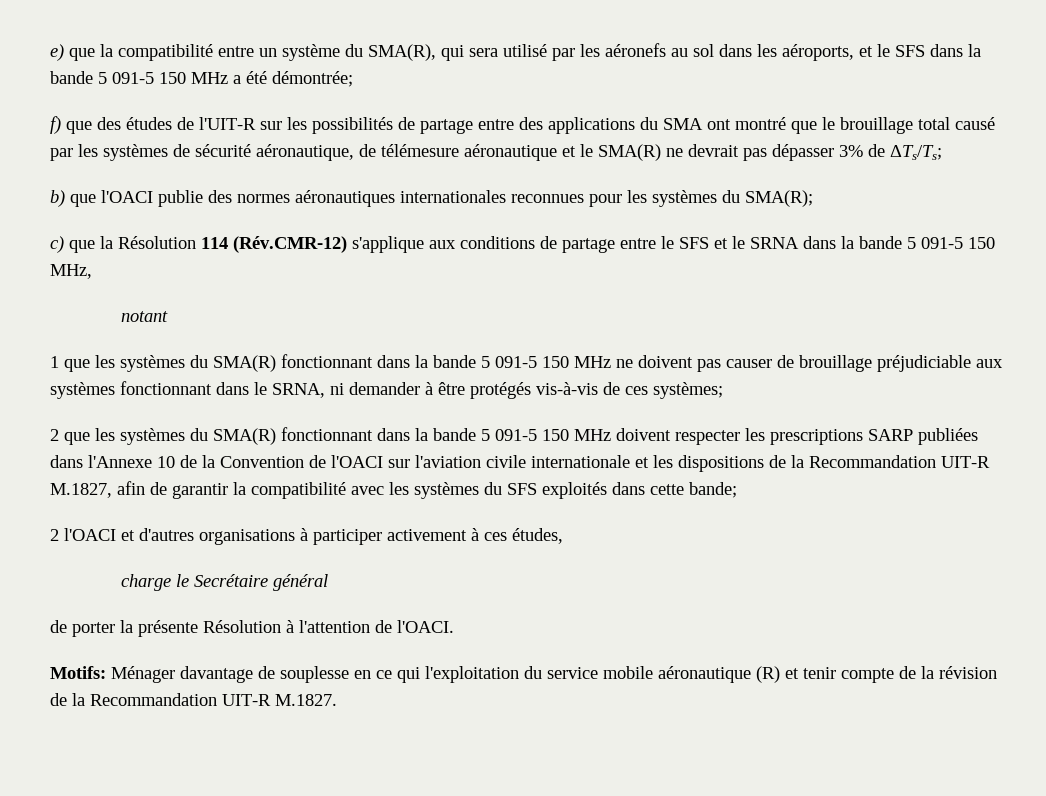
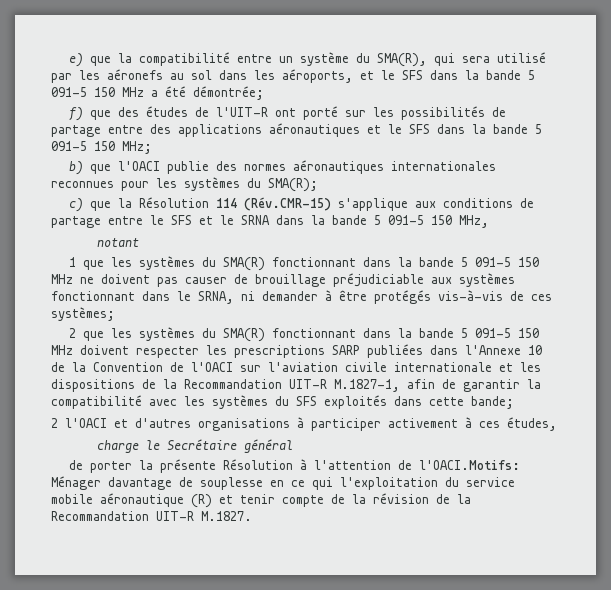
(256, 123) none -> [274,106,338,120] ont porté
[640,117,995,134] [50,144,942,161] du SMA ont montré que le brouillage total causé par les systèmes de sécurité aéronautique, de télémesure aéronautique et le SMA(R) ne devrait pas dépasser 3% de ΔTs/Ts; -> [269,123,542,137] [51,141,152,154] aéronautiques et le SFS dans la bande 5 091-5 150 MHz;
[233,236,347,253] (Rév.CMR-12) -> [243,197,331,211] (Rév.CMR-15)
[50,483,112,498] M.1827, -> [334,379,400,392] M.1827-1,
[397,620,454,633] [50,666,106,679] l'OACI. // Motifs: -> [418,460,520,470] l'OACI.Motifs:

